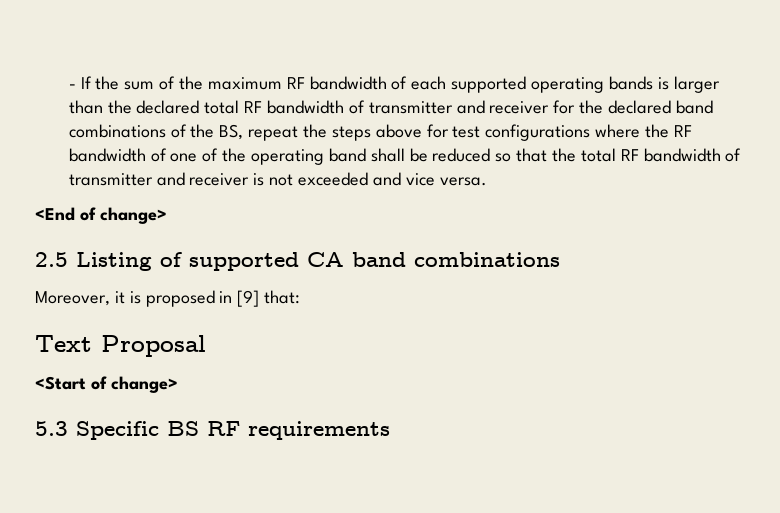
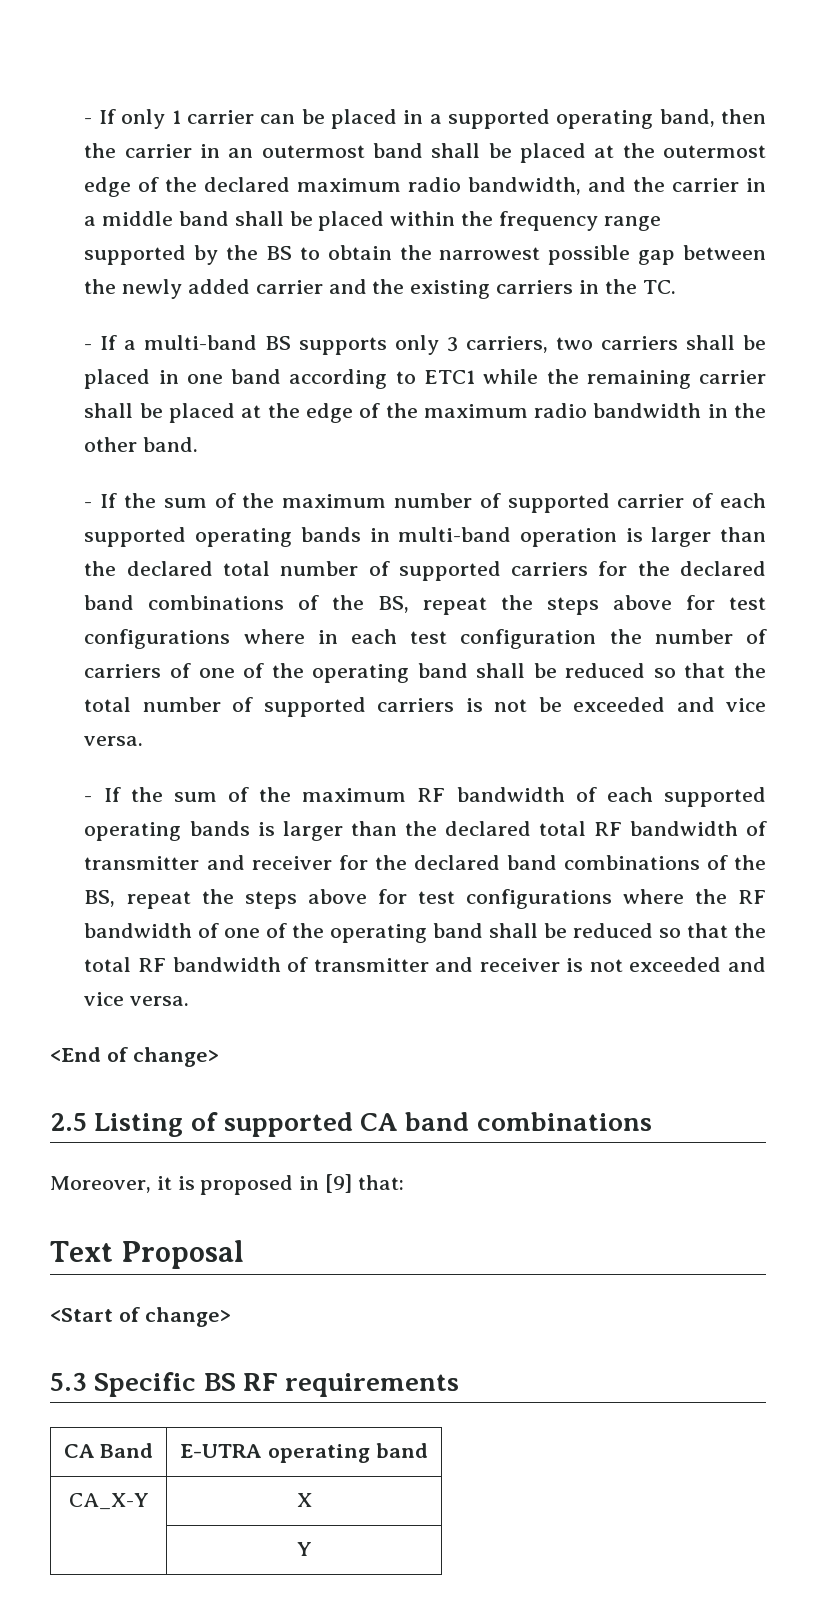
[68,76,92,89] - If -> [84,109,766,129] [84,143,767,163] [84,177,766,197] [84,211,661,231] [84,245,766,265] [84,279,676,299] [84,335,766,355] [84,369,766,389] [84,403,767,423] [84,437,199,452] [84,493,766,513] [84,527,766,547] [84,561,766,581] [84,595,766,615] [84,629,767,649] [84,663,767,683] [84,697,766,717] [84,736,144,746] [84,787,121,802] - If only 1 carrier can be placed in a supported operating band, then the carrier in an outermost band shall be placed at the outermost edge of the declared maximum radio bandwidth, and the carrier in a middle band shall be placed within the frequency range supported by the BS to obtain the narrowest possible gap between the newly added carrier and the existing carriers in the TC. // - If a multi-band BS supports only 3 carriers, two carriers shall be placed in one band according to ETC1 while the remaining carrier shall be placed at the edge of the maximum radio bandwidth in the other band. // - If the sum of the maximum number of supported carrier of each supported operating bands in multi-band operation is larger than the declared total number of supported carriers for the declared band combinations of the BS, repeat the steps above for test configurations where in each test configuration the number of carriers of one of the operating band shall be reduced so that the total number of supported carriers is not be exceeded and vice versa. // - If
(390, 430) none -> [63,1443,154,1458] [180,1443,428,1463] [68,1493,149,1510] [296,1493,312,1507] [296,1542,312,1556] // CA Band | E-UTRA operating band // CA_X-Y | X // | Y

